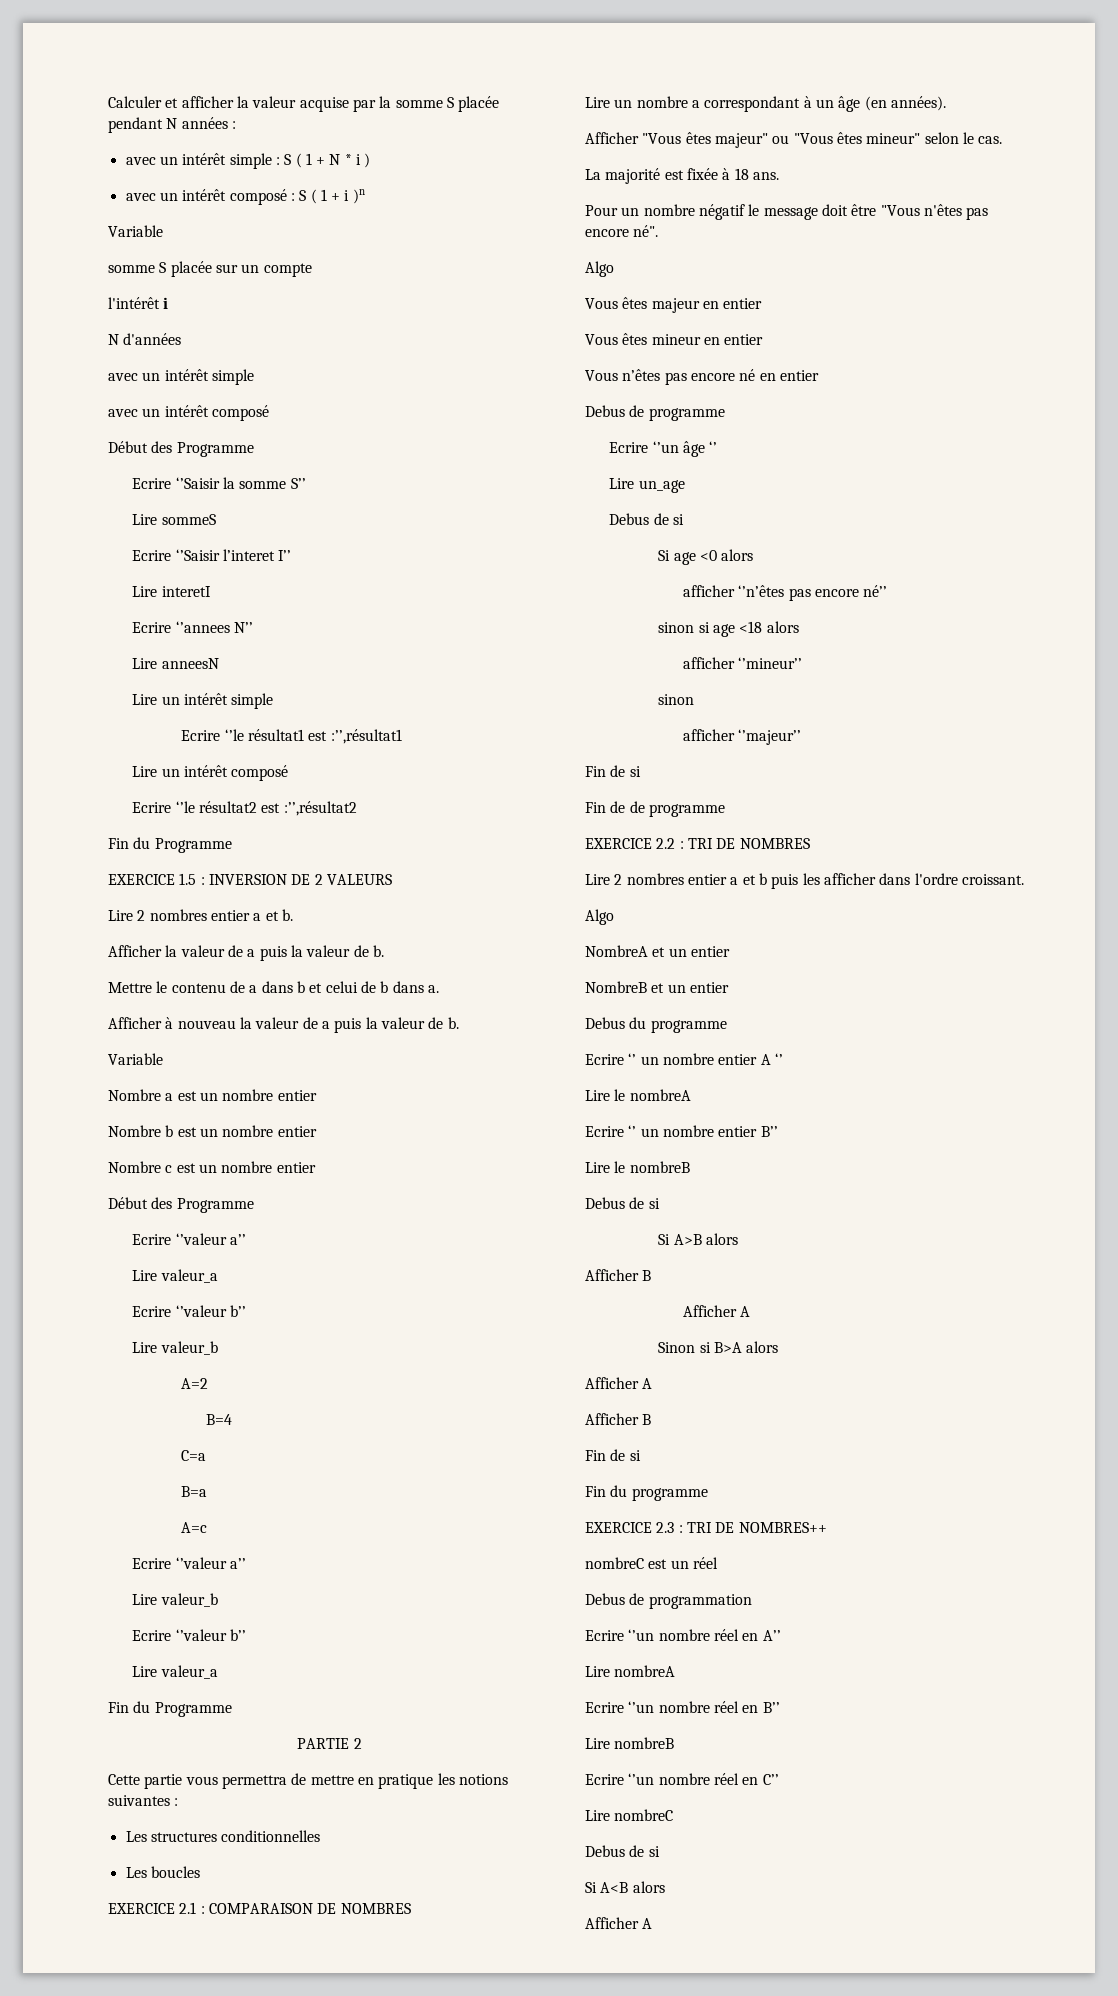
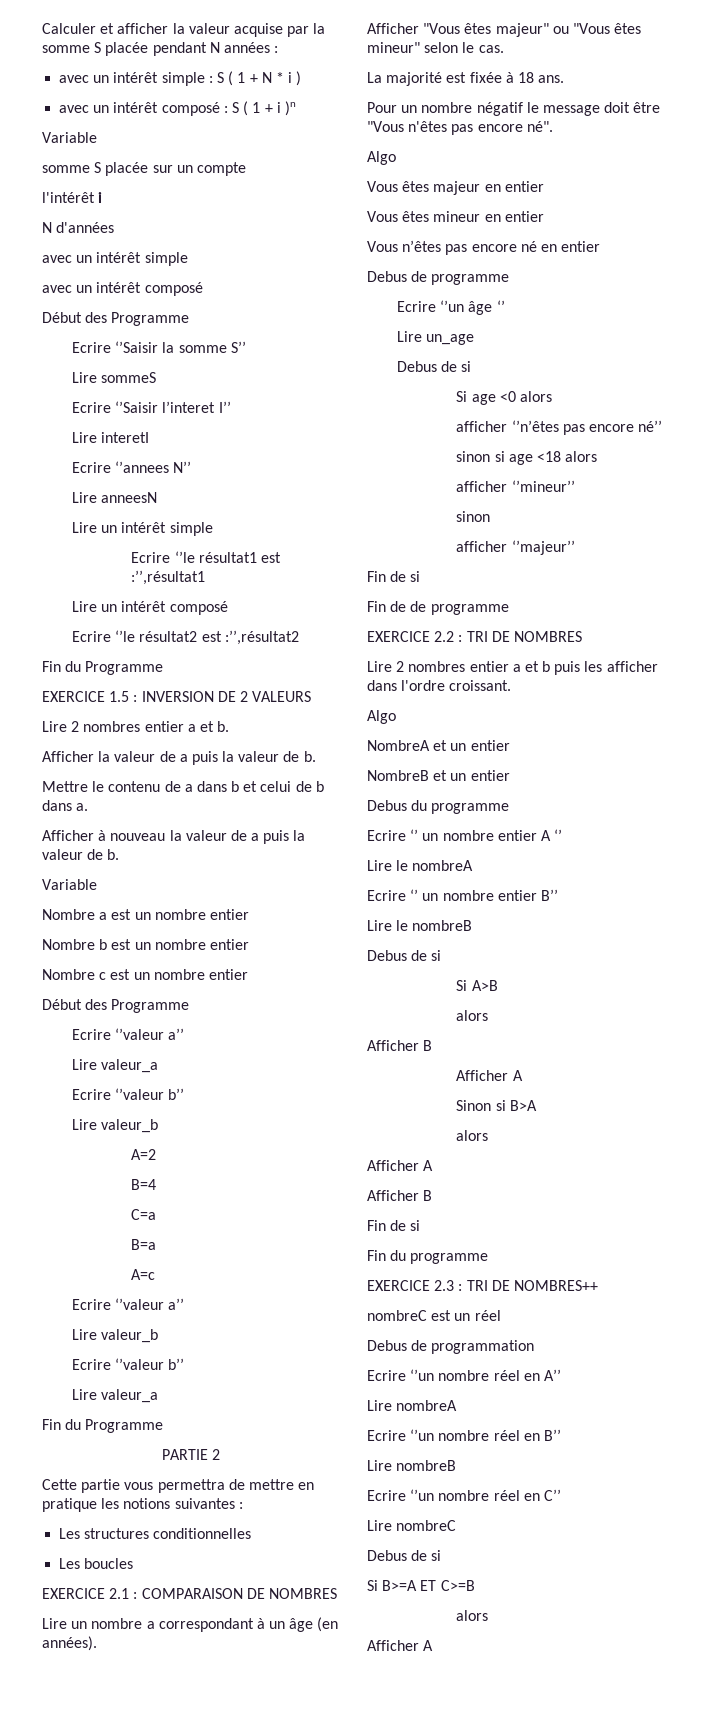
(702, 1239) none -> (498, 985) //
(743, 1347) none -> (537, 1105) //
[600,1882,629,1893] A<B -> [382,1580,475,1591] B>=A ET C>=B //

